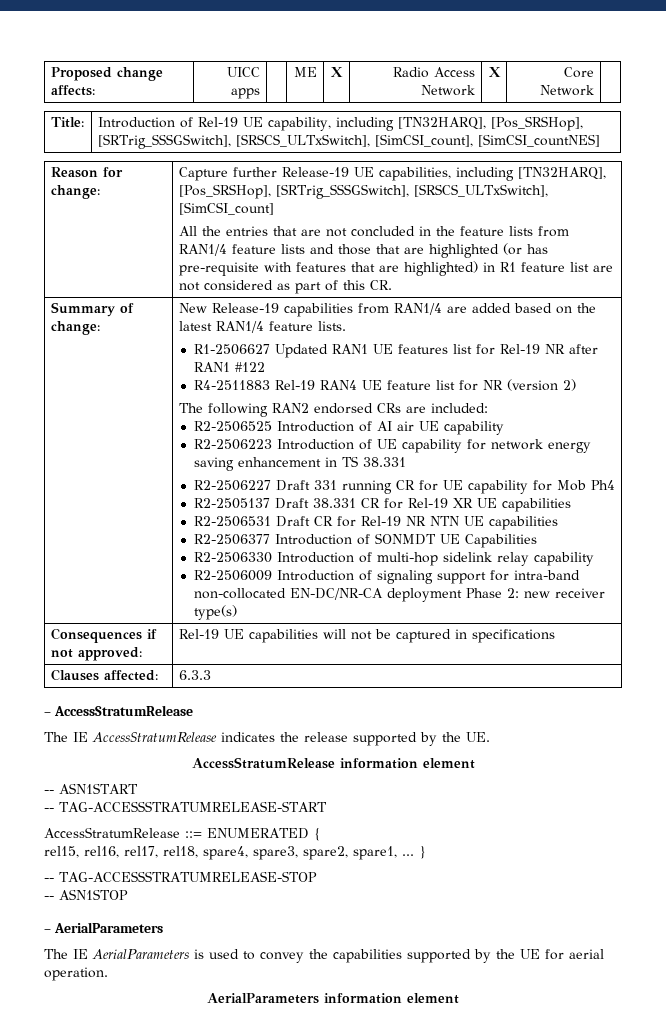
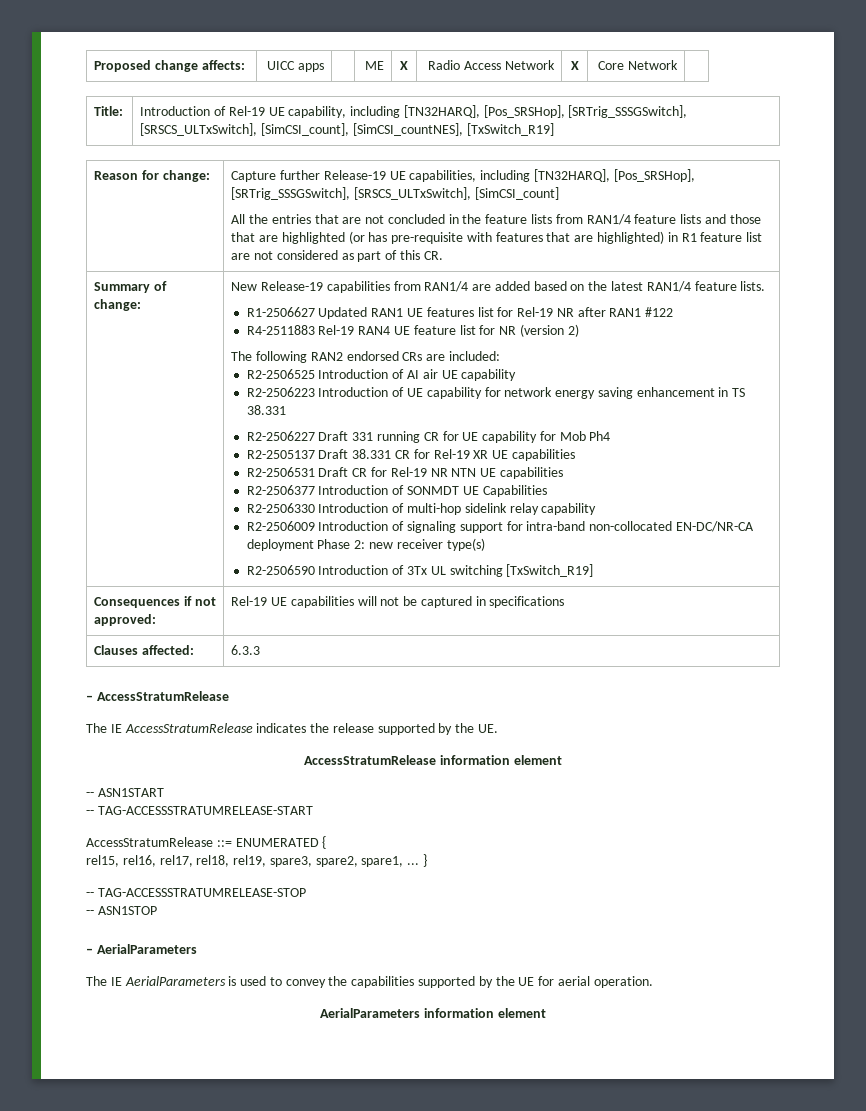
[477,134,600,147] [SimCSI_countNES] -> [352,123,554,136] [SimCSI_countNES], [TxSwitch_R19]
(237, 612) none -> [246,564,594,577] // R2-2506590 Introduction of 3Tx UL switching [TxSwitch_R19]
[203,846,248,860] spare4, -> [233,855,267,867] rel19,

